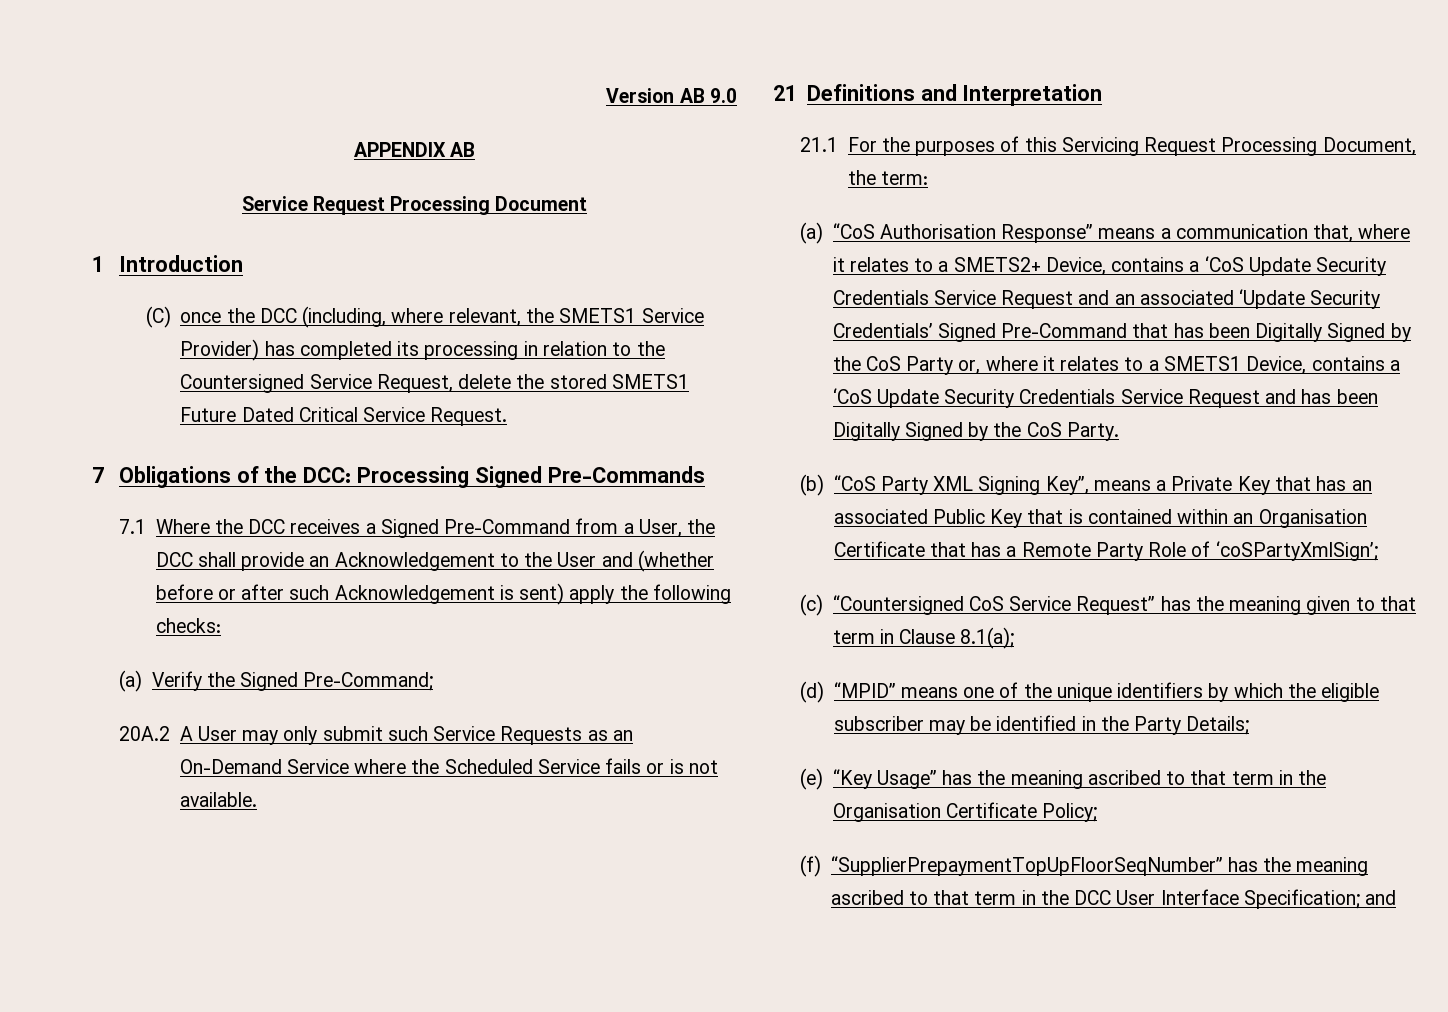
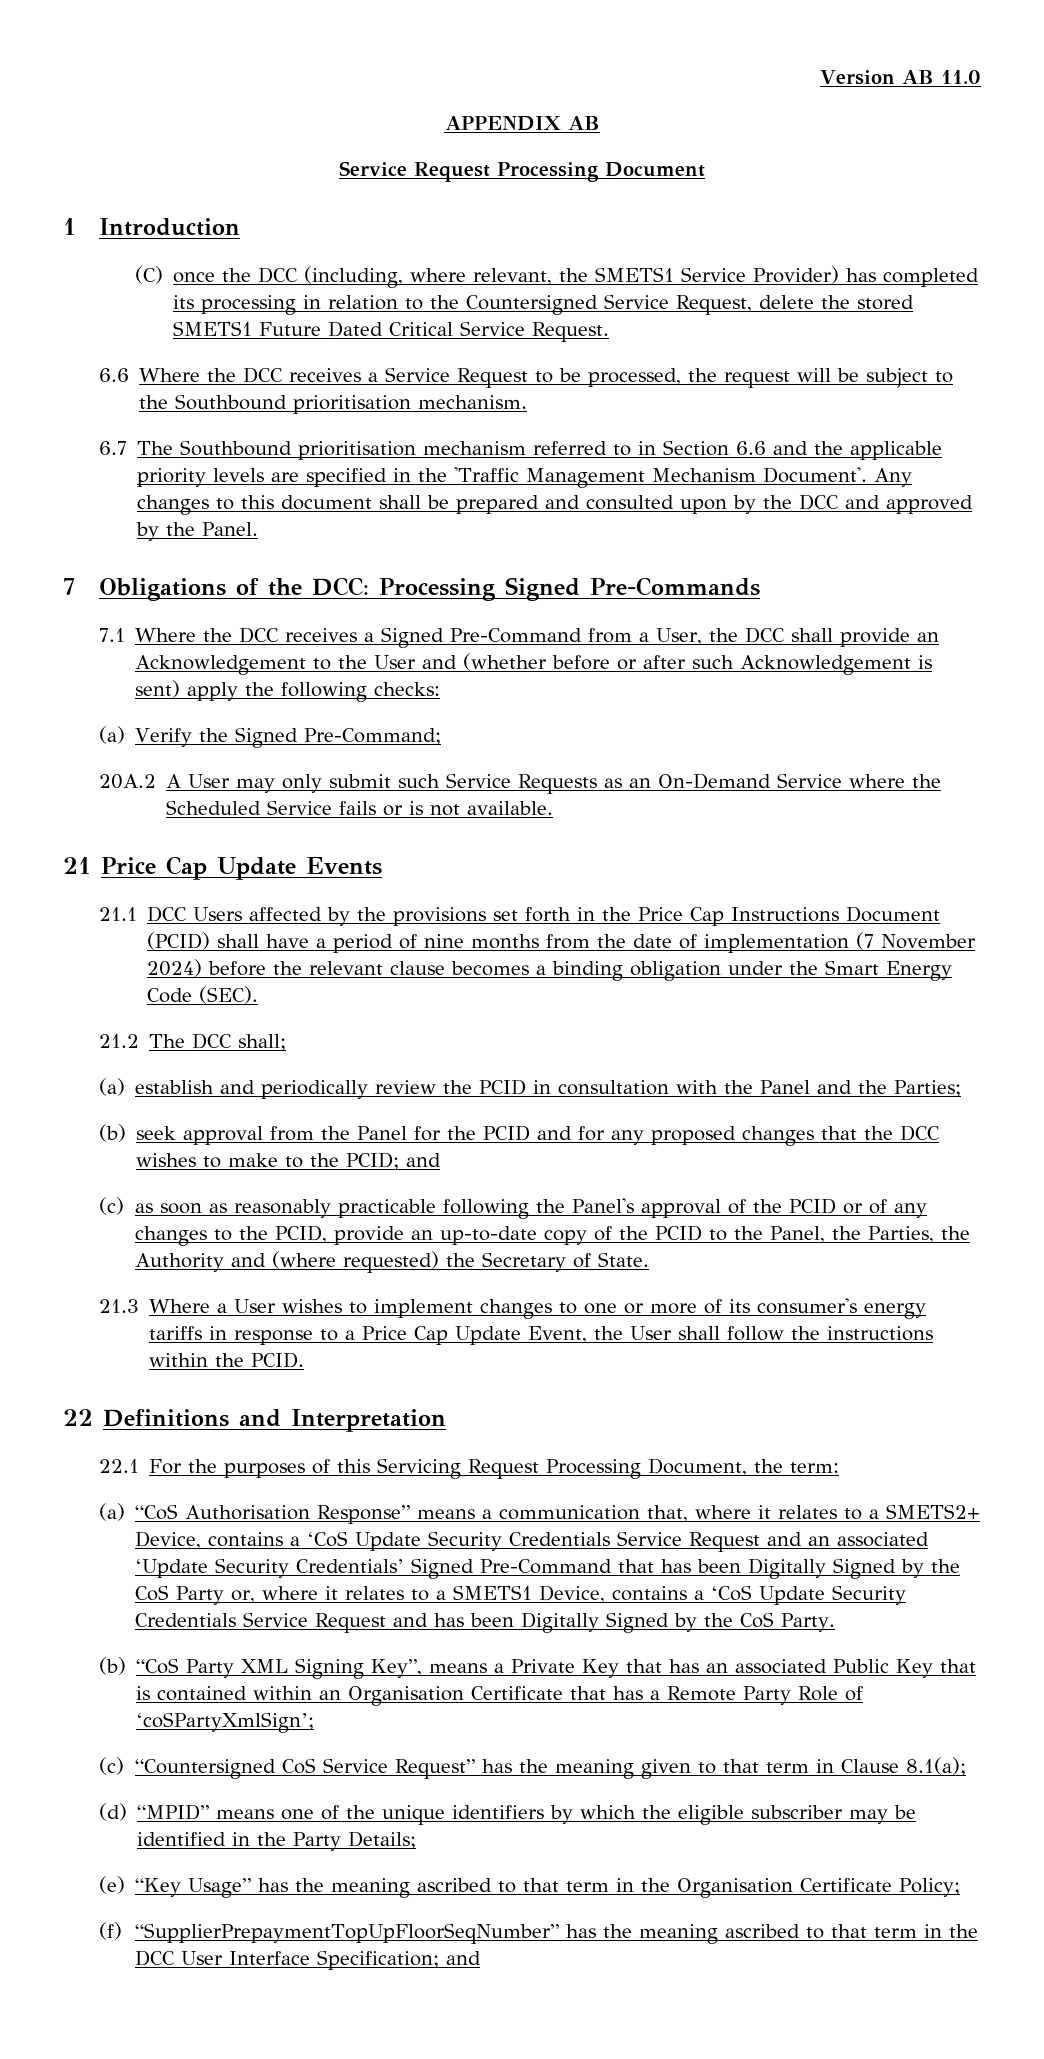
[710,88,737,103] 9.0 -> [941,70,981,84] 11.0
(508, 416) none -> [98,367,954,388] [139,394,528,414] [98,440,943,460] [137,467,913,488] [137,494,974,515] [136,522,259,541] // 6.6 Where the DCC receives a Service Request to be processed, the request will be subject to the Southbound prioritisation mechanism. // 6.7 The Southbound prioritisation mechanism referred to in Section 6.6 and the applicable priority levels are specified in the 'Traffic Management Mechanism Document'. Any changes to this document shall be prepared and consulted upon by the DCC and approved by the Panel.
(797, 93) none -> [101,856,383,880] [98,906,941,926] [147,932,977,953] [147,959,953,981] [147,986,259,1004] [98,1033,287,1051] [98,1078,962,1099] [98,1124,941,1146] [136,1152,442,1170] [98,1197,927,1219] [134,1225,970,1246] [134,1251,649,1273] [98,1298,927,1319] [149,1326,934,1345] [149,1352,305,1368] [63,1409,93,1426] Price Cap Update Events // 21.1 DCC Users affected by the provisions set forth in the Price Cap Instructions Document (PCID) shall have a period of nine months from the date of implementation (7 November 2024) before the relevant clause becomes a binding obligation under the Smart Energy Code (SEC). // 21.2 The DCC shall; // (a) establish and periodically review the PCID in consultation with the Panel and the Parties; // (b) seek approval from the Panel for the PCID and for any proposed changes that the DCC wishes to make to the PCID; and // (c) as soon as reasonably practicable following the Panel's approval of the PCID or of any changes to the PCID, provide an up-to-date copy of the PCID to the Panel, the Parties, the Authority and (where requested) the Secretary of State. // 21.3 Where a User wishes to implement changes to one or more of its consumer's energy tariffs in response to a Price Cap Update Event, the User shall follow the instructions within the PCID. // 22
[799,137,838,152] 21.1 -> [98,1459,139,1473] 22.1

